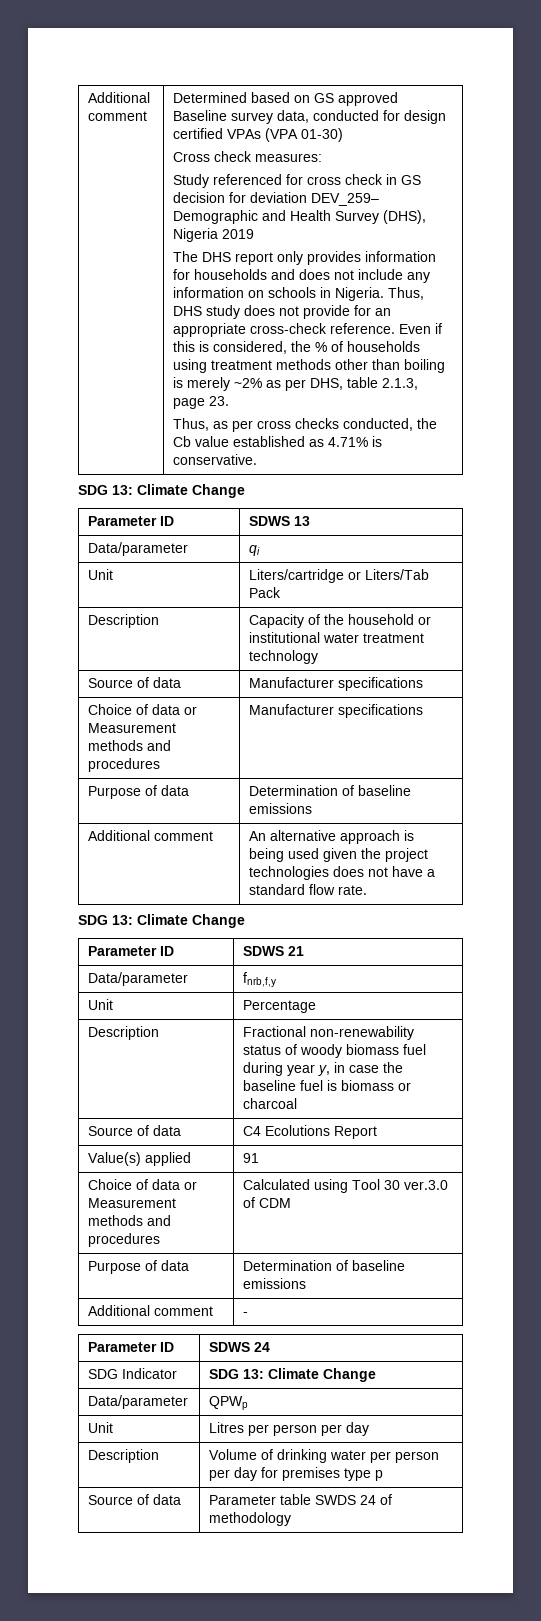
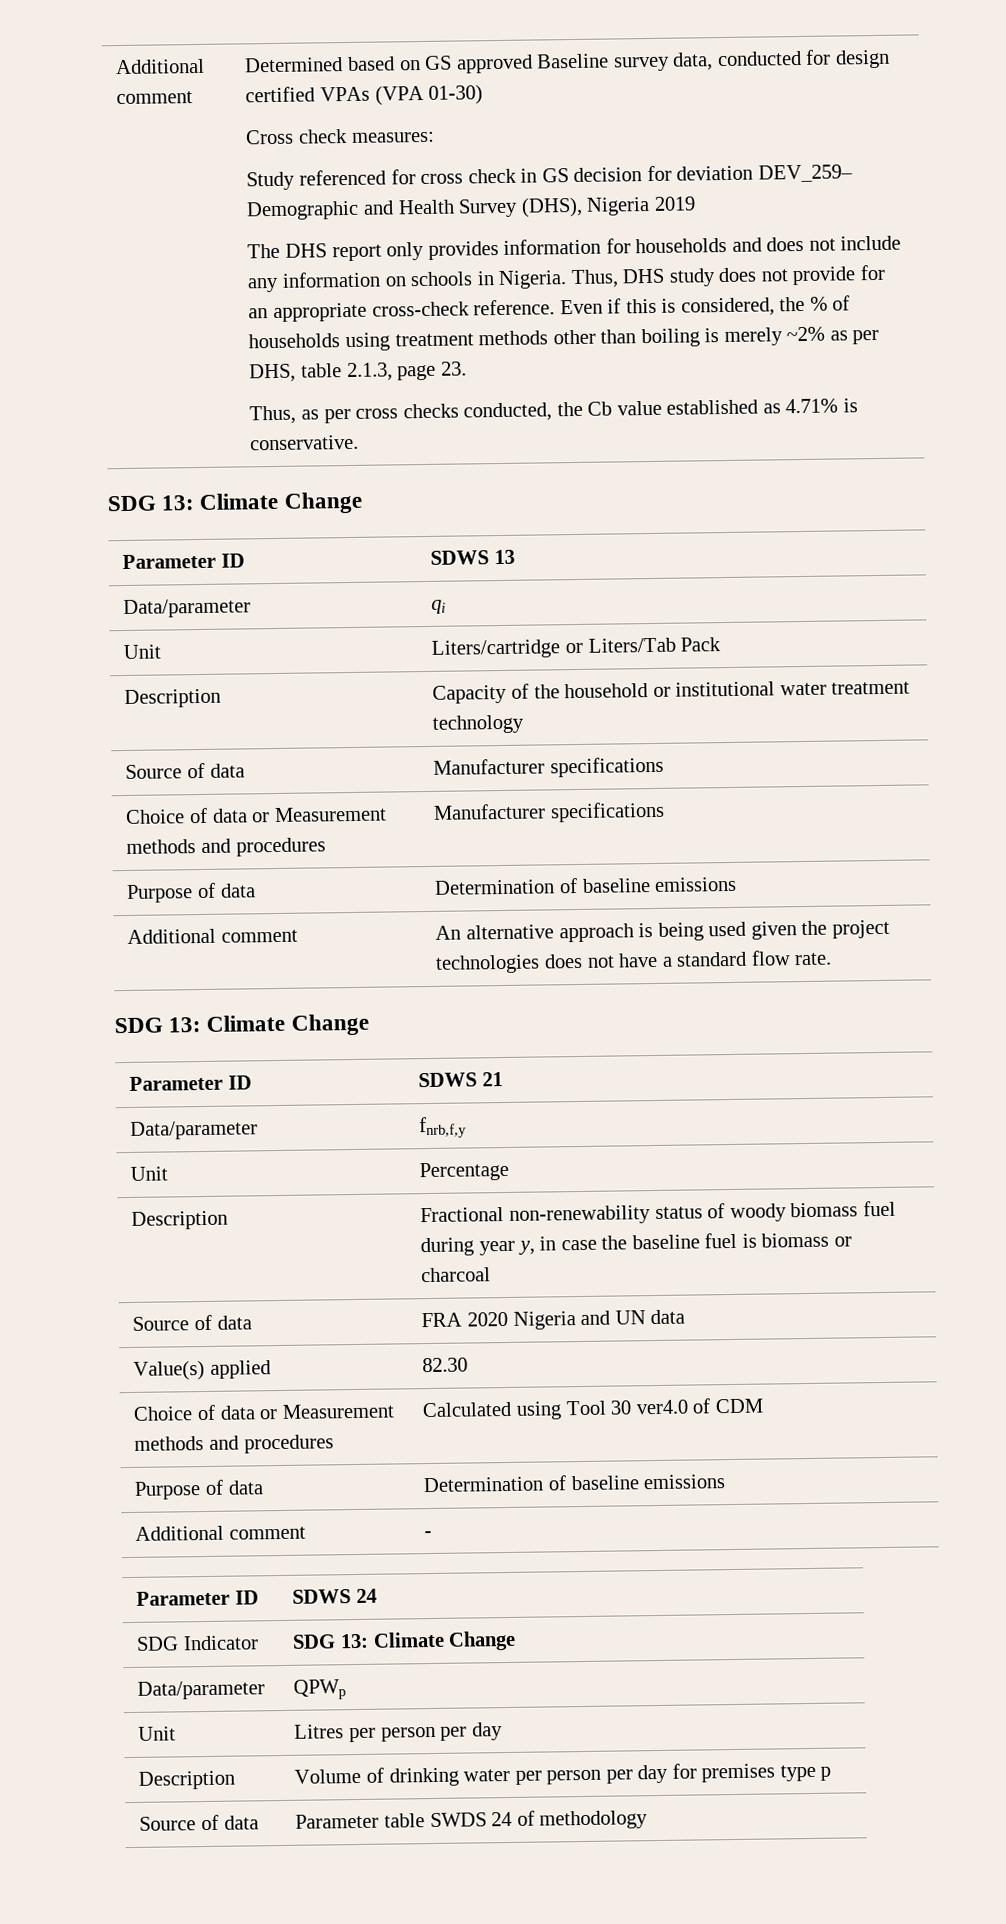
[243,1125,378,1139] C4 Ecolutions Report -> [421,1309,686,1330] FRA 2020 Nigeria and UN data
[243,1153,260,1163] 91 -> [422,1357,469,1373] 82.30
[404,1180,449,1190] ver.3.0 -> [635,1399,689,1415] ver4.0

